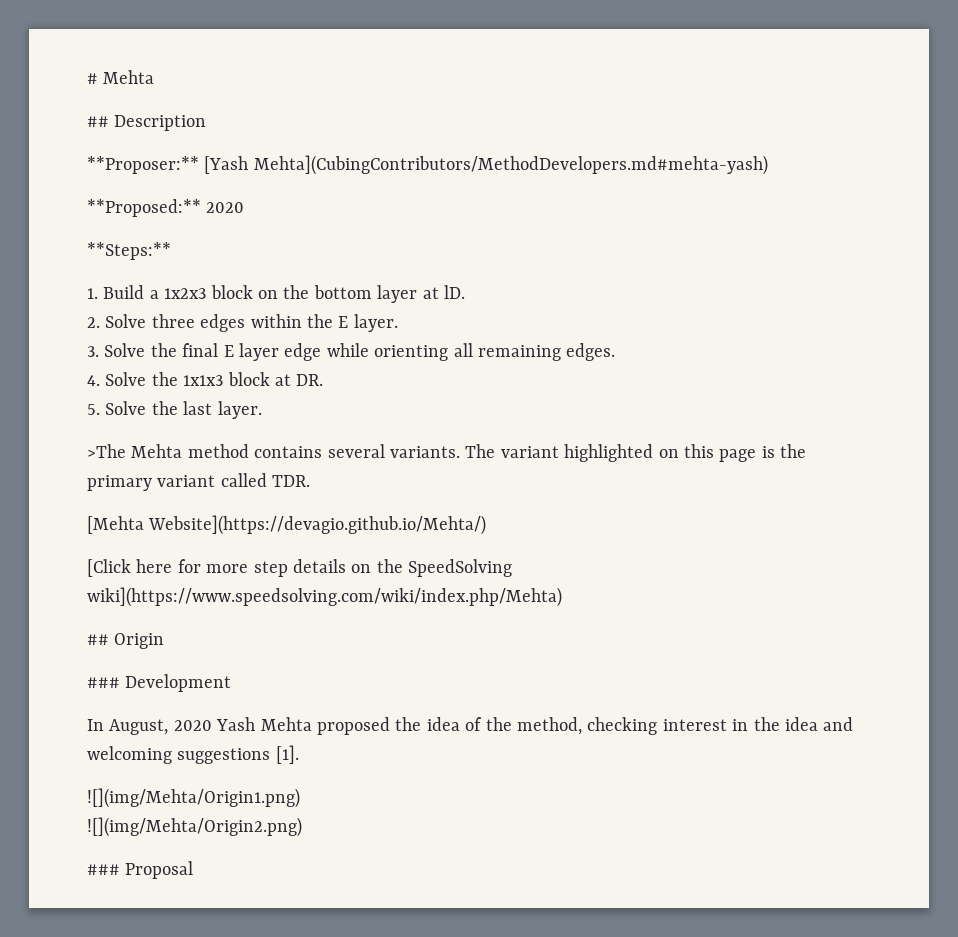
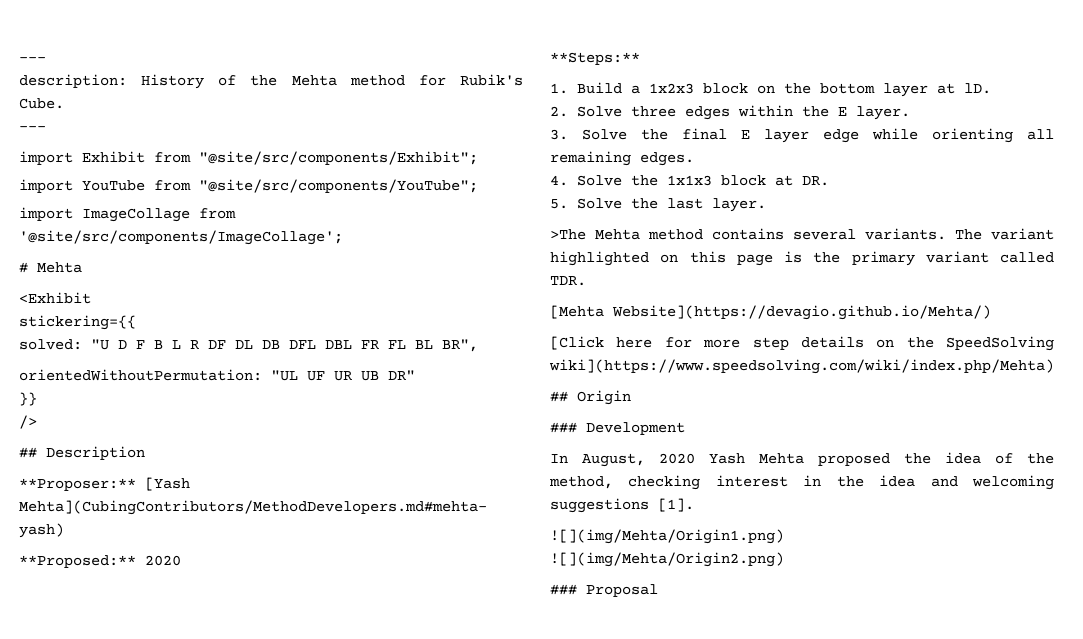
[87,70,155,84] # Mehta -> [19,57,46,62] [19,74,524,89] [19,98,64,109] [19,126,46,131] [19,151,478,165] [19,179,478,193] [19,207,236,222] [19,230,343,245] [19,262,82,273] [19,292,91,304] [19,315,136,330] [19,339,478,352] [19,369,415,381] [19,392,37,406] [19,415,37,429] --- // description: History of the Mehta method for Rubik's Cube. // --- // import Exhibit from "@site/src/components/Exhibit"; // import YouTube from "@site/src/components/YouTube"; // import ImageCollage from '@site/src/components/ImageCollage'; // # Mehta // <Exhibit // stickering={{ // solved: "U D F B L R DF DL DB DFL DBL FR FL BL BR", // orientedWithoutPermutation: "UL UF UR UB DR" // }} // />

